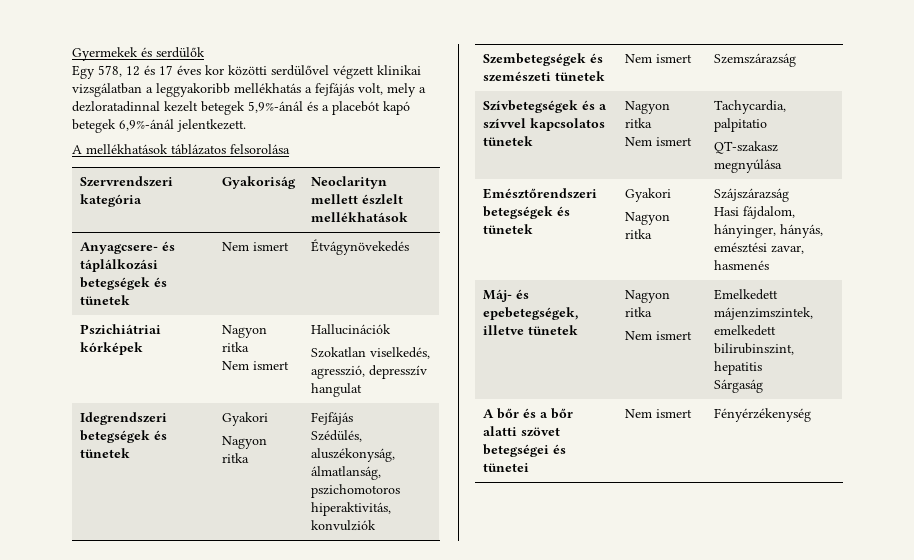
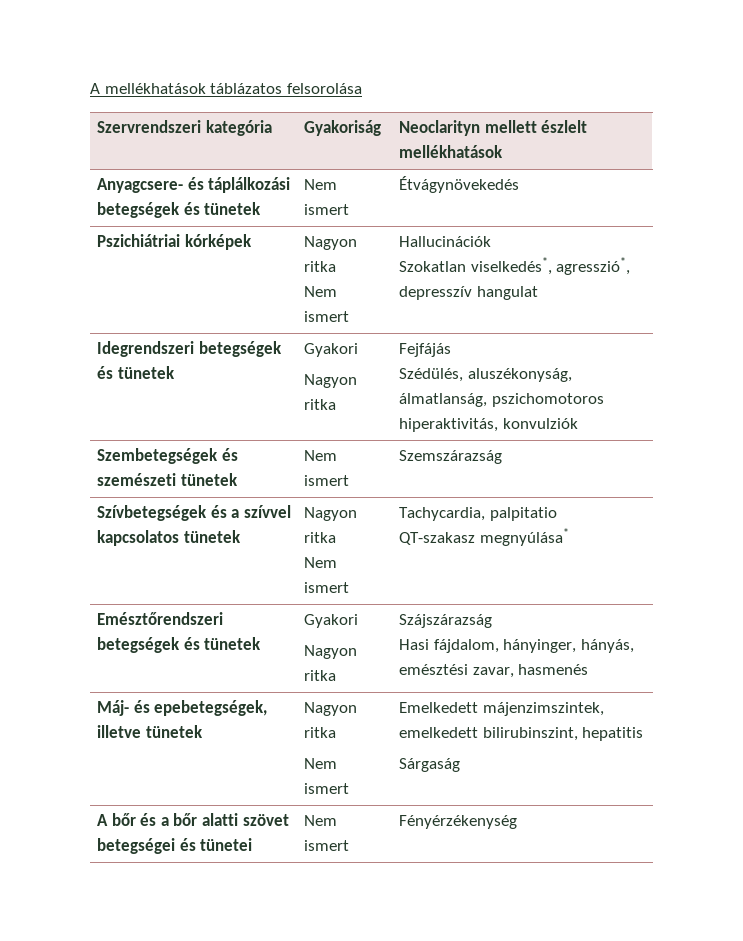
[72,47,205,61] [72,65,421,79] [72,83,426,97] [72,101,410,115] [72,119,246,133] Gyermekek és serdülők // Egy 578, 12 és 17 éves kor közötti serdülővel végzett klinikai vizsgálatban a leggyakoribb mellékhatás a fejfájás volt, mely a dezloratadinnal kezelt betegek 5,9%-ánál és a placebót kapó betegek 6,9%-ánál jelentkezett. // -> (90, 88) none
[369,347,430,359] [310,365,365,379] viselkedés, agresszió, -> [470,257,631,275] viselkedés*, agresszió*,
[713,159,782,173] megnyúlása -> [479,528,569,546] megnyúlása*

